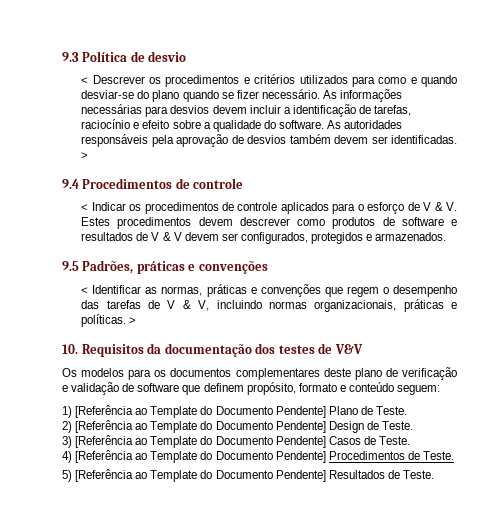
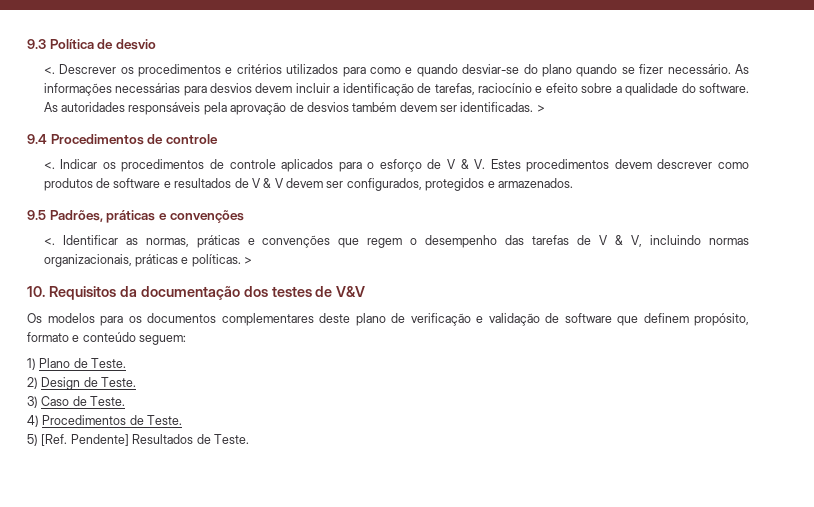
[81,77,89,84] < -> [43,67,55,74] <.
[81,204,89,211] < -> [43,162,55,169] <.
[81,287,89,294] < -> [43,238,55,245] <.
[75,405,407,418] [62,420,413,433] [62,435,410,448] [62,450,326,463] [Referência ao Template do Documento Pendente] Plano de Teste. // 2) [Referência ao Template do Documento Pendente] Design de Teste. // 3) [Referência ao Template do Documento Pendente] Casos de Teste. // 4) [Referência ao Template do Documento Pendente] -> [39,358,127,368] [27,377,137,390] [27,396,126,408] [27,415,39,427] Plano de Teste. // 2) Design de Teste. // 3) Caso de Teste. // 4)
[75,469,273,482] [Referência ao Template do Documento -> [41,434,68,446] [Ref.

